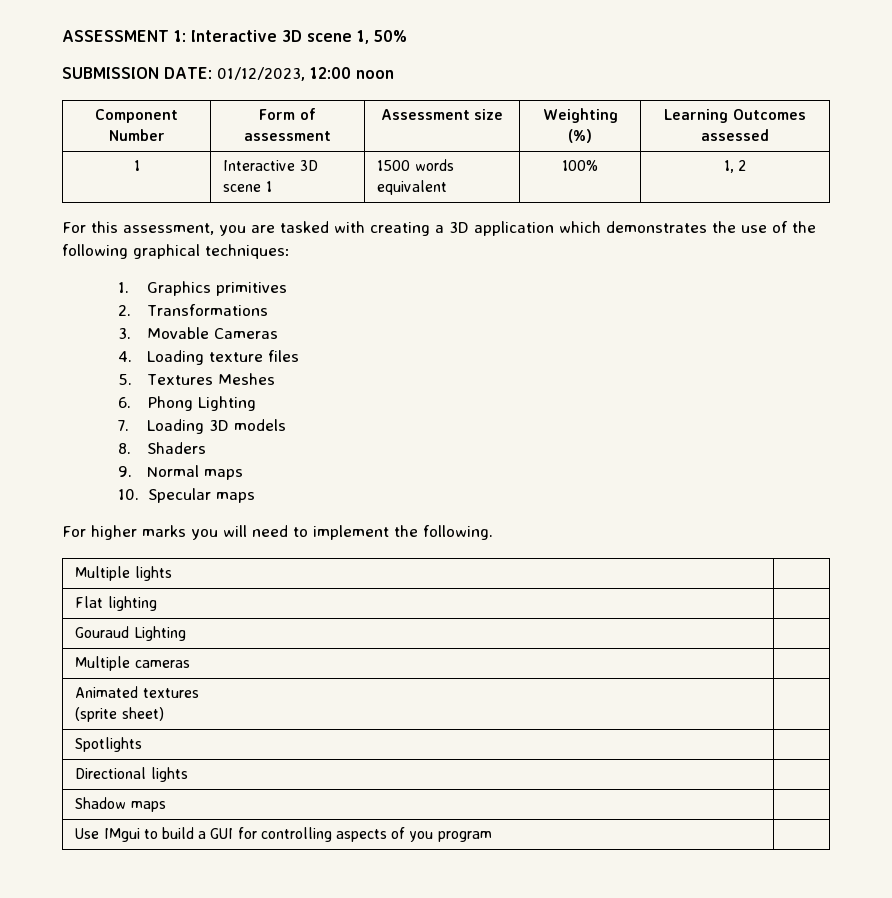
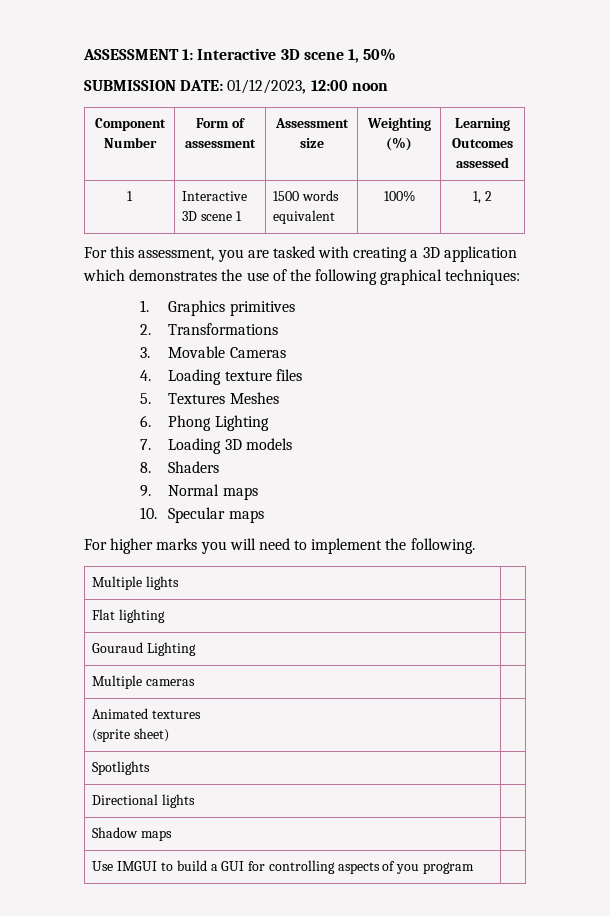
[103,828,140,842] IMgui -> [117,861,158,871] IMGUI

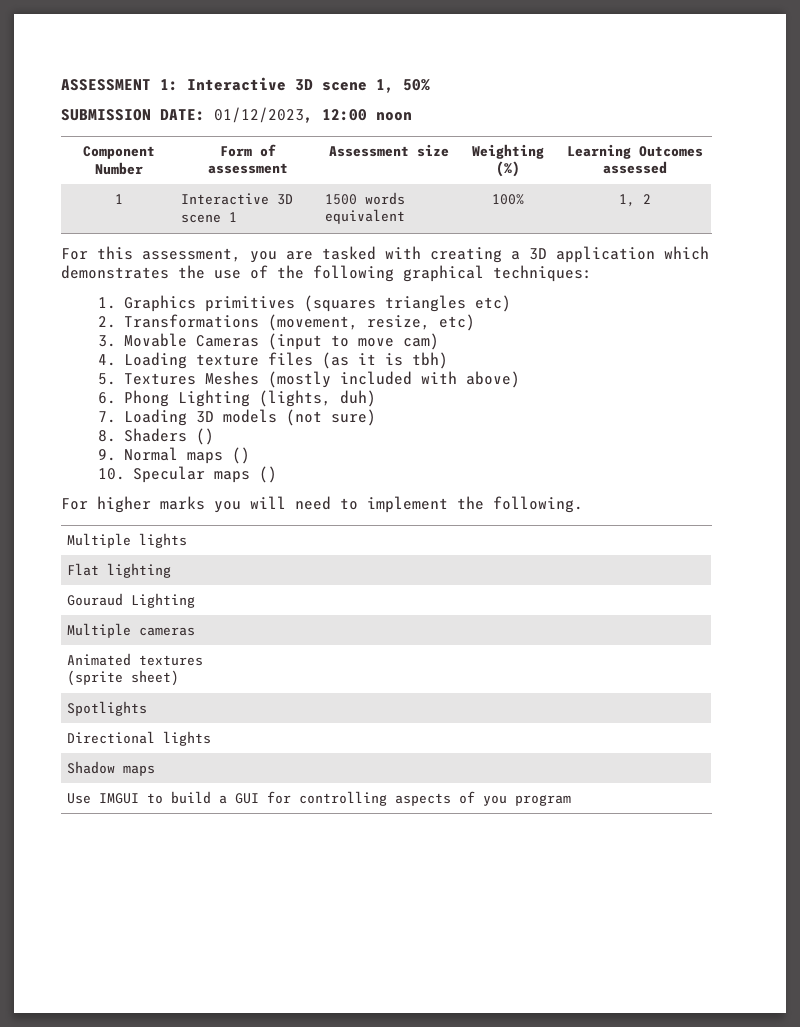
(295, 308) none -> [303,295,511,312] (squares triangles etc)
(279, 329) none -> [267,314,475,331] (movement, resize, etc)
(286, 352) none -> [267,333,439,350] (input to move cam)
(302, 375) none -> [321,352,448,369] (as it is tbh)
(279, 398) none -> [267,371,520,388] (mostly included with above)
(269, 423) none -> [258,390,376,407] (lights, duh)
(292, 444) none -> [285,409,376,426] (not sure)
(220, 467) none -> [195,428,214,445] ()
(258, 493) none -> [231,447,250,464] ()
(264, 516) none -> [258,466,277,483] ()

